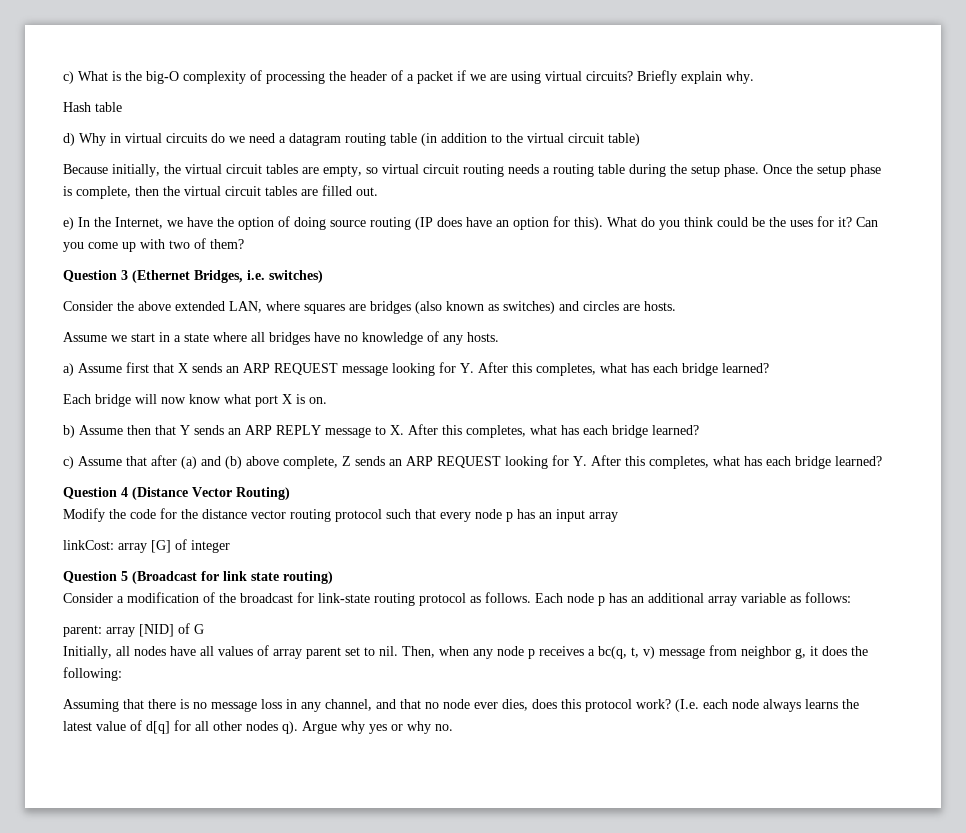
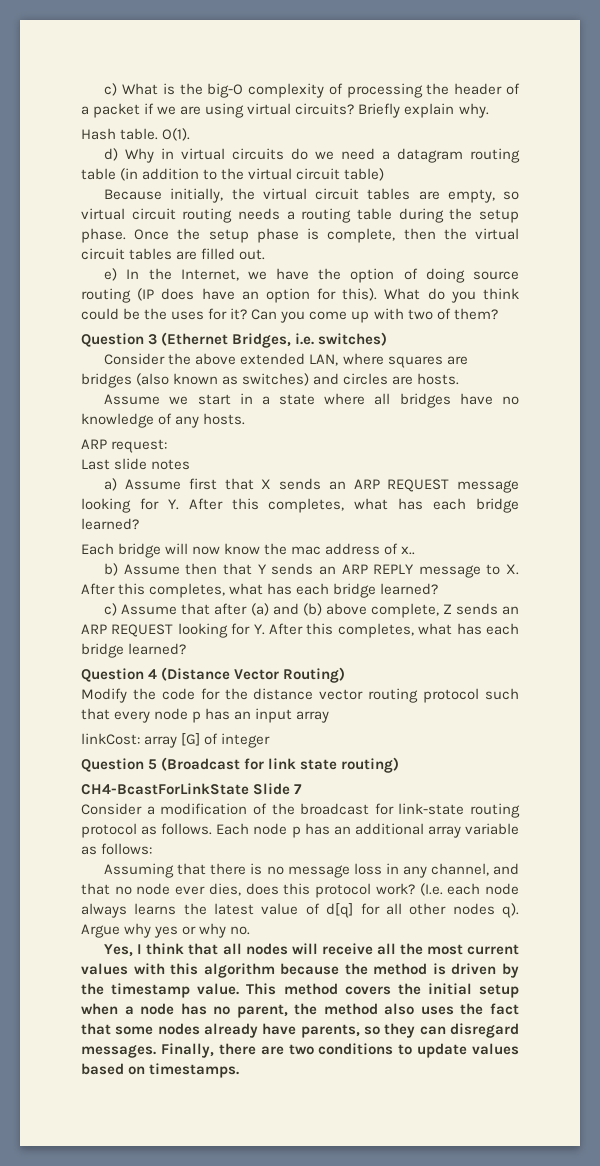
[95,102,122,112] table -> [120,128,191,141] table. O(1).
(499, 337) none -> [81,439,168,453] [81,458,191,470] // ARP request: // Last slide notes
[224,394,327,407] what port X is on. -> [264,543,416,555] the mac address of x..
(333, 577) none -> [81,783,303,795] // CH4-BcastForLinkState Slide 7
[63,623,204,637] [63,645,868,659] [63,667,122,681] // parent: array [NID] of G // Initially, all nodes have all values of array parent set to nil. Then, when any node p receives a bc(q, t, v) message from neighbor g, it does the following: -> (153, 849) none
(453, 727) none -> [104,943,519,957] [81,963,519,978] [81,983,519,998] [81,1003,519,1018] [81,1023,519,1038] [81,1043,519,1058] [81,1063,240,1078] // Yes, I think that all nodes will receive all the most current values with this algorithm because the method is driven by the timestamp value. This method covers the initial setup when a node has no parent, the method also uses the fact that some nodes already have parents, so they can disregard messages. Finally, there are two conditions to update values based on timestamps.

